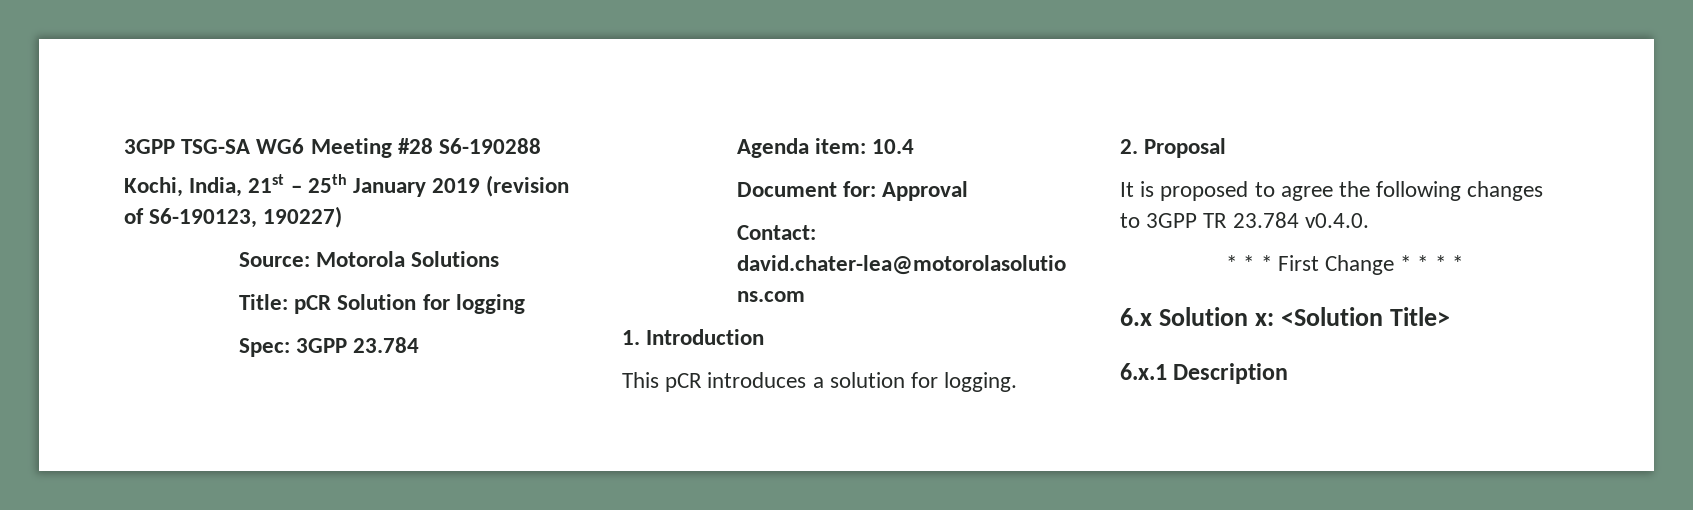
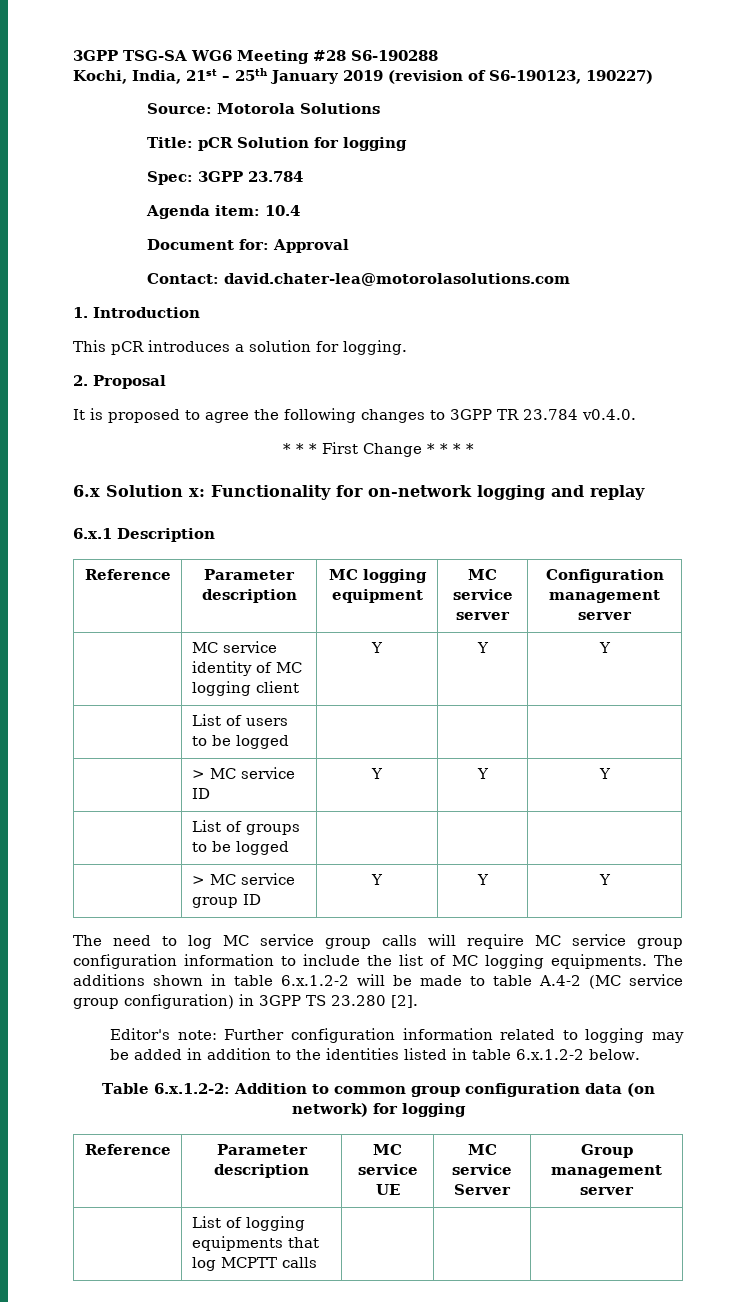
[1280,307,1450,326] [1120,363,1289,384] <Solution Title> // 6.x.1 Description -> [211,485,645,500] [73,528,215,542] [84,569,171,580] [204,569,295,580] [201,589,297,603] [328,569,427,583] [331,589,423,603] [468,569,497,580] [452,589,513,600] [456,612,510,620] [545,569,664,583] [549,590,660,603] [578,612,632,620] [191,641,277,653] [191,661,302,676] [191,681,299,696] [371,642,383,653] [476,642,489,653] [598,642,611,653] [191,714,288,726] [191,735,289,749] [191,767,295,779] [191,788,210,799] [371,768,383,779] [476,768,489,779] [598,768,611,779] [191,820,300,835] [191,841,289,855] [191,873,295,885] [191,894,261,908] [371,874,383,885] [476,874,489,885] [598,874,611,885] [73,934,683,949] [73,954,683,969] [73,974,683,989] [73,994,418,1009] [110,1028,684,1043] [110,1048,641,1060] [101,1083,655,1097] [291,1103,466,1117] [84,1144,171,1155] [216,1144,308,1155] [214,1164,309,1178] [373,1144,402,1155] [357,1164,418,1175] [375,1184,400,1195] [467,1144,497,1155] [452,1164,512,1175] [454,1184,511,1195] [580,1144,633,1158] [551,1165,662,1178] [580,1187,634,1195] [191,1216,305,1231] [191,1236,319,1251] [191,1257,317,1271] Functionality for on-network logging and replay // 6.x.1 Description // Reference | Parameter description | MC logging equipment | MC service server | Configuration management server // | MC service identity of MC logging client | Y | Y | Y // | List of users to be logged | | | // | > MC service ID | Y | Y | Y // | List of groups to be logged | | | // | > MC service group ID | Y | Y | Y // The need to log MC service group calls will require MC service group configuration information to include the list of MC logging equipments. The additions shown in table 6.x.1.2-2 will be made to table A.4-2 (MC service group configuration) in 3GPP TS 23.280 [2]. // Editor's note: Further configuration information related to logging may be added in addition to the identities listed in table 6.x.1.2-2 below. // Table 6.x.1.2-2: Addition to common group configuration data (on network) for logging // Reference | Parameter description | MC service UE | MC service Server | Group management server // | List of logging equipments that log MCPTT calls | | |

